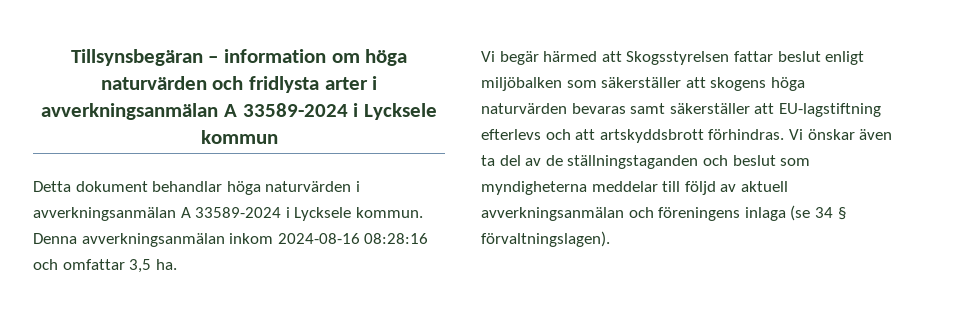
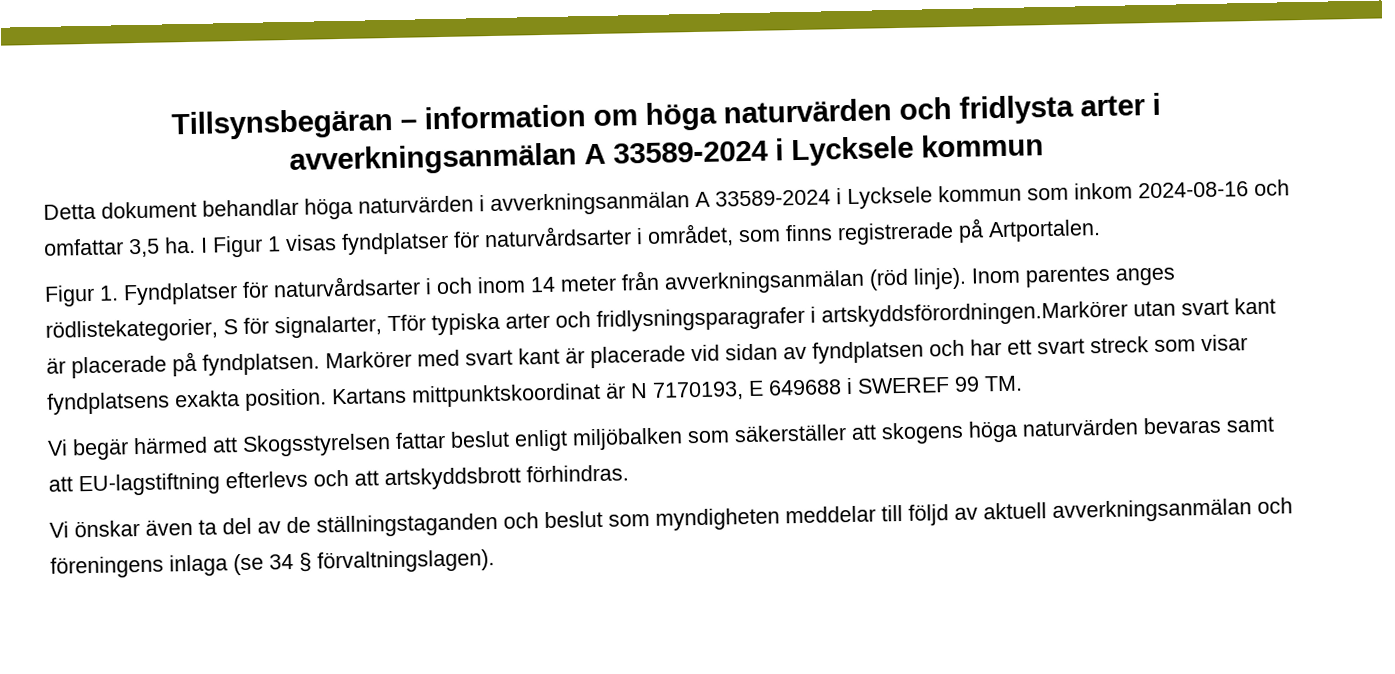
[355,207,423,218] [33,233,225,247] kommun. Denna avverkningsanmälan -> [938,184,1069,203] kommun som
[364,233,429,244] 08:28:16 -> (1249, 190) none
(177, 264) none -> [200,218,1101,258] [44,265,1176,307] [45,297,1276,343] [46,334,1248,379] [46,375,1023,415] I Figur 1 visas fyndplatser för naturvårdsarter i området, som finns registrerade på Artportalen. // Figur 1. Fyndplatser för naturvårdsarter i och inom 14 meter från avverkningsanmälan (röd linje). Inom parentes anges rödlistekategorier, S för signalarter, Tför typiska arter och fridlysningsparagrafer i artskyddsförordningen.Markörer utan svart kant är placerade på fyndplatsen. Markörer med svart kant är placerade vid sidan av fyndplatsen och har ett svart streck som visar fyndplatsens exakta position. Kartans mittpunktskoordinat är N 7170193, E 649688 i SWEREF 99 TM.
[669,103,750,114] säkerställer -> (1274, 424) none
(785, 134) none -> (629, 473) //
[481,181,587,195] myndigheterna -> [655,507,780,531] myndigheten

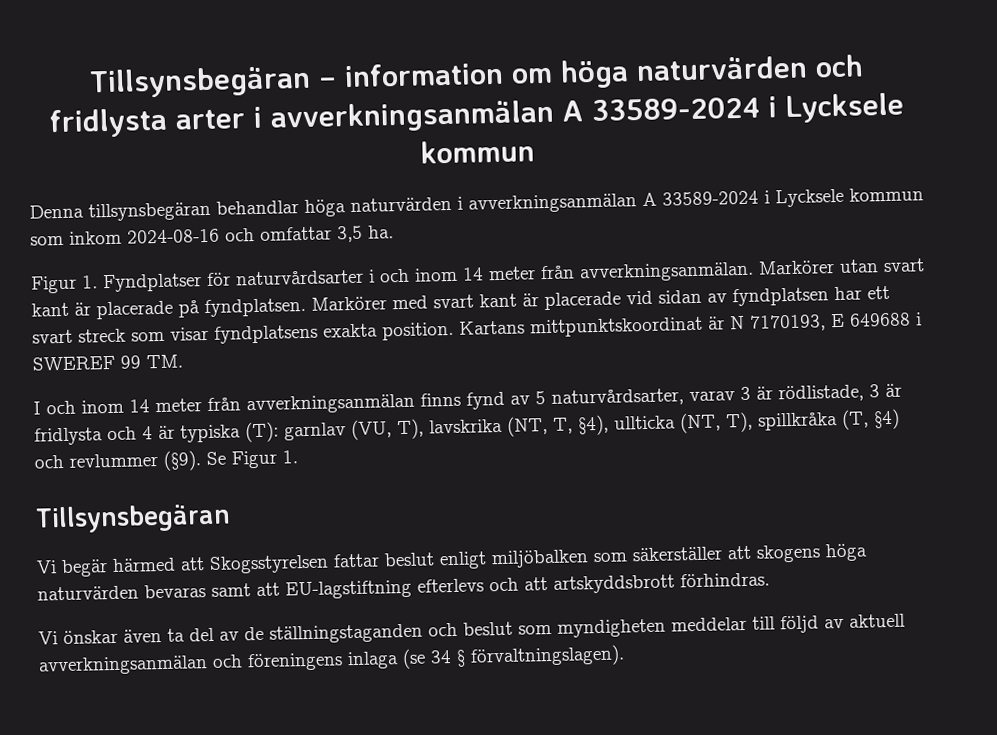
[43,200,197,220] Detta dokument -> [29,201,211,222] Denna tillsynsbegäran
[200,218,1101,258] I Figur 1 visas fyndplatser för naturvårdsarter i området, som finns registrerade på Artportalen. -> (394, 232) none
[664,265,1176,295] [45,300,1128,343] avverkningsanmälan (röd linje). Inom parentes anges rödlistekategorier, S för signalarter, Tför typiska arter och fridlysningsparagrafer i artskyddsförordningen.Markörer -> [579,260,835,283] avverkningsanmälan. Markörer
[929,339,965,357] och -> (829, 297) none
(1023, 383) none -> [33,383,902,415] [34,408,900,446] [34,450,298,471] [35,503,231,534] // I och inom 14 meter från avverkningsanmälan finns fynd av 5 naturvårdsarter, varav 3 är rödlistade, 3 är fridlysta och 4 är typiska (T): garnlav (VU, T), lavskrika (NT, T, §4), ullticka (NT, T), spillkråka (T, §4) och revlummer (§9). Se Figur 1. // Tillsynsbegäran

